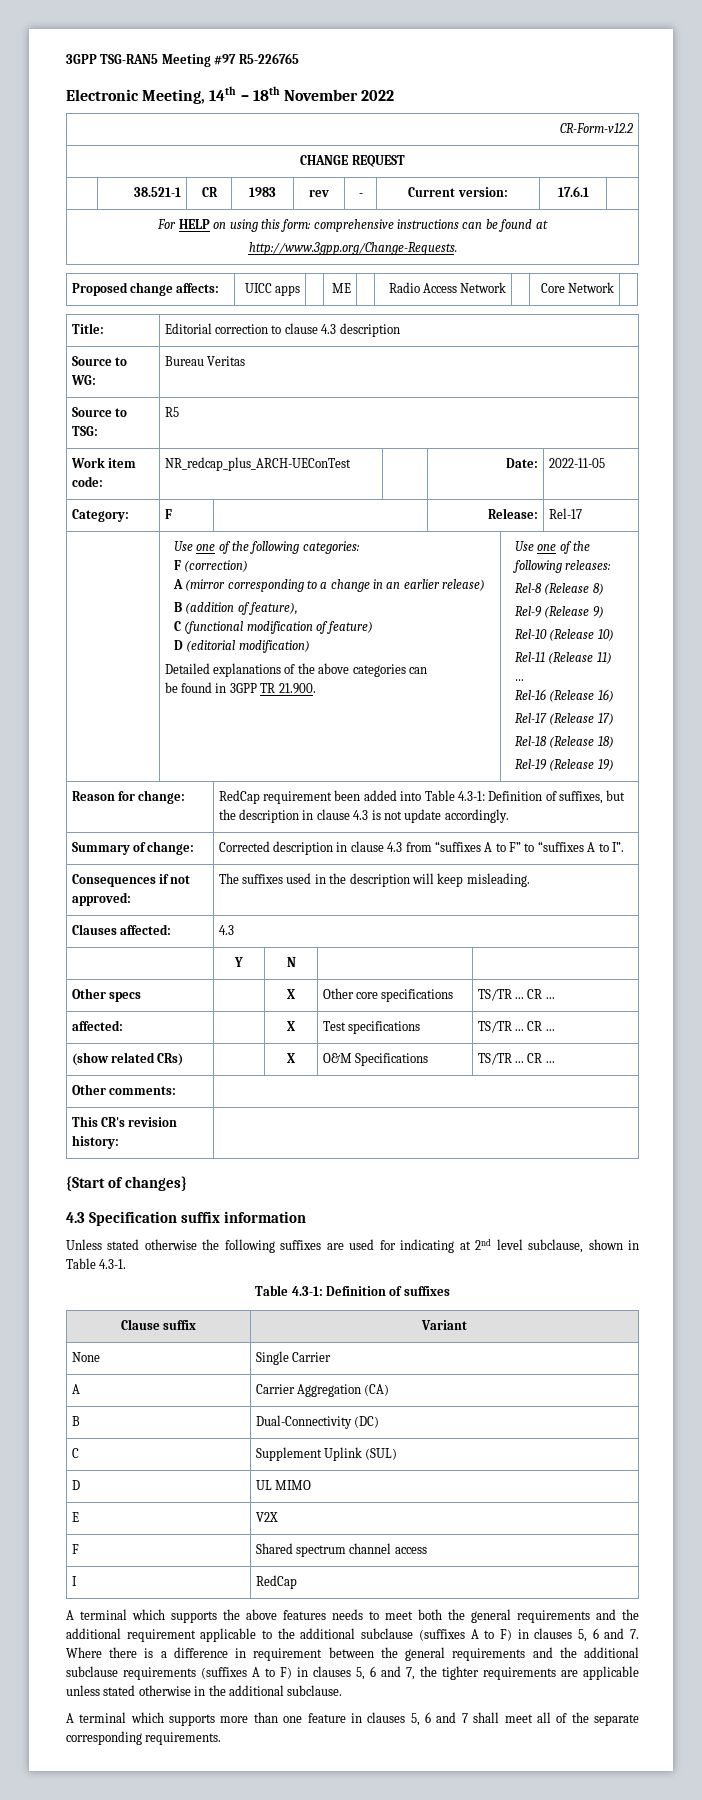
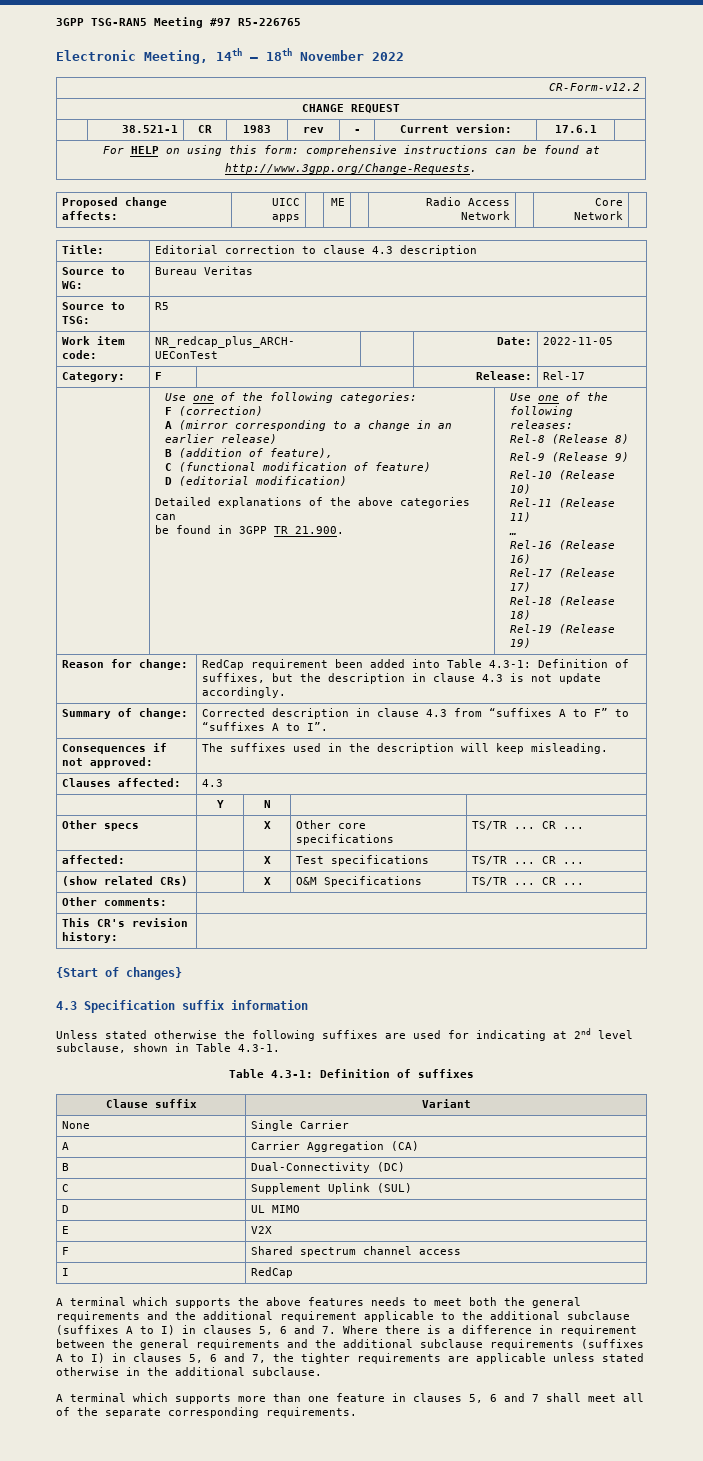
[499,1629,512,1641] F) -> [161,1325,175,1335] I)
[280,1667,292,1679] F) -> [91,1353,105,1363] I)

